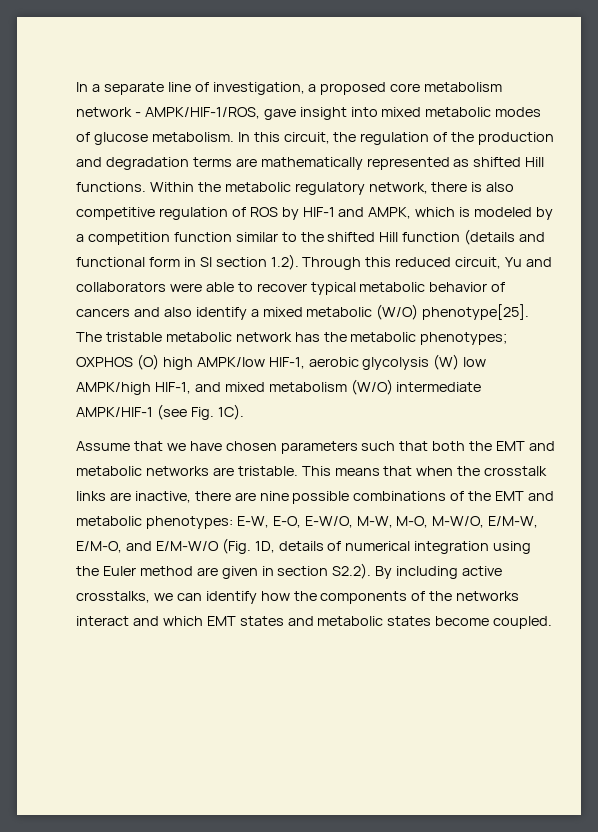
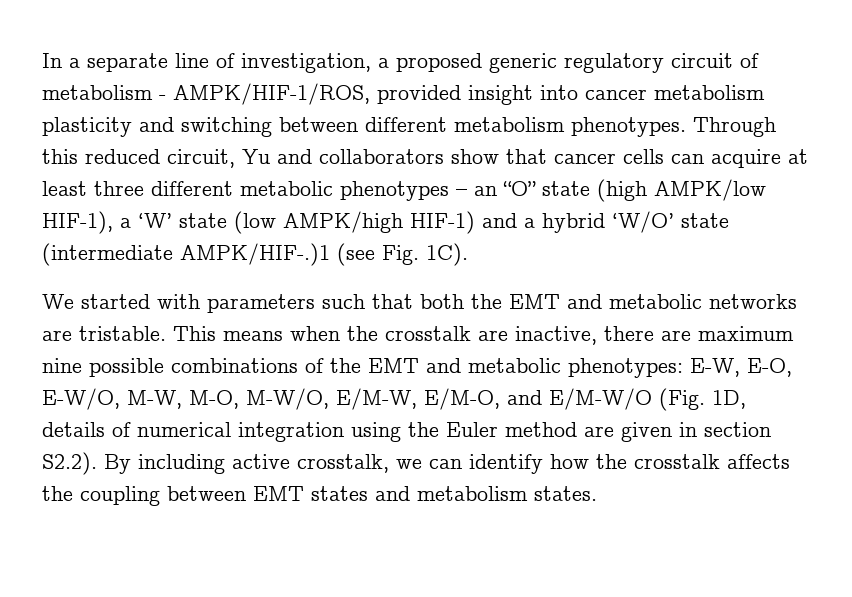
[390,82,503,92] [76,107,132,117] core metabolism network -> [489,53,759,73] [42,85,153,100] generic regulatory circuit of metabolism
[263,109,296,120] gave -> [377,85,461,104] provided
[381,107,542,117] [76,132,555,145] [76,157,545,170] [76,182,515,195] [76,207,554,220] [76,229,546,245] [76,254,299,270] mixed metabolic modes of glucose metabolism. In this circuit, the regulation of the production and degradation terms are mathematically represented as shifted Hill functions. Within the metabolic regulatory network, there is also competitive regulation of ROS by HIF-1 and AMPK, which is modeled by a competition function similar to the shifted Hill function (details and functional form in SI section 1.2). -> [585,85,765,100] [42,117,686,137] cancer metabolism plasticity and switching between different metabolism phenotypes.
[169,282,506,295] [76,304,530,320] [76,332,508,345] [76,354,487,370] [76,379,482,395] [76,404,244,420] [76,441,277,451] were able to recover typical metabolic behavior of cancers and also identify a mixed metabolic (W/O) phenotype[25]. The tristable metabolic network has the metabolic phenotypes; OXPHOS (O) high AMPK/low HIF-1, aerobic glycolysis (W) low AMPK/high HIF-1, and mixed metabolism (W/O) intermediate AMPK/HIF-1 (see Fig. 1C). // Assume that we have chosen -> [451,149,808,168] [42,179,766,202] [42,211,729,234] [42,243,468,266] [42,294,200,309] show that cancer cells can acquire at least three different metabolic phenotypes – an “O” state (high AMPK/low HIF-1), a ‘W’ state (low AMPK/high HIF-1) and a hybrid ‘W/O’ state (intermediate AMPK/HIF-.)1 (see Fig. 1C). // We started with
[383,466,413,476] that -> (283, 336) none
[76,491,106,501] links -> (471, 333) none
(256, 496) none -> [698,326,794,341] maximum
[76,591,150,603] crosstalks, -> [297,454,389,473] crosstalk,
[320,591,520,604] [76,616,553,629] components of the networks interact and which EMT states and metabolic states become coupled. -> [634,454,790,469] [42,486,597,506] crosstalk affects the coupling between EMT states and metabolism states.

